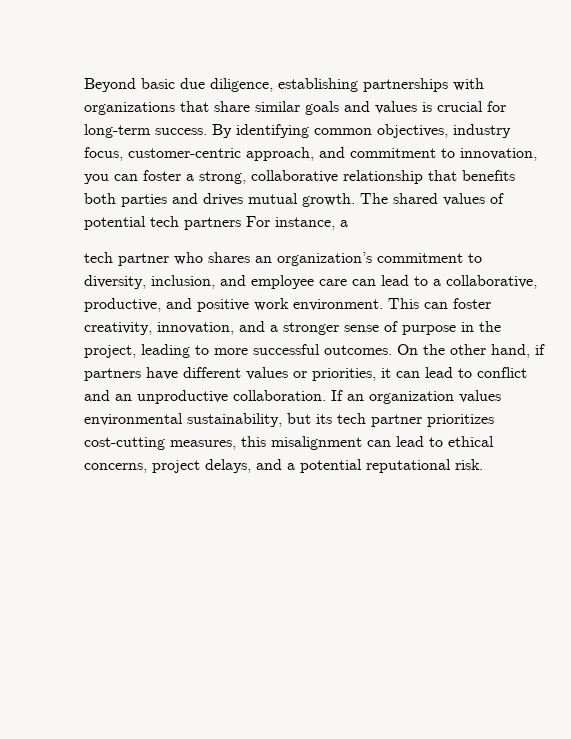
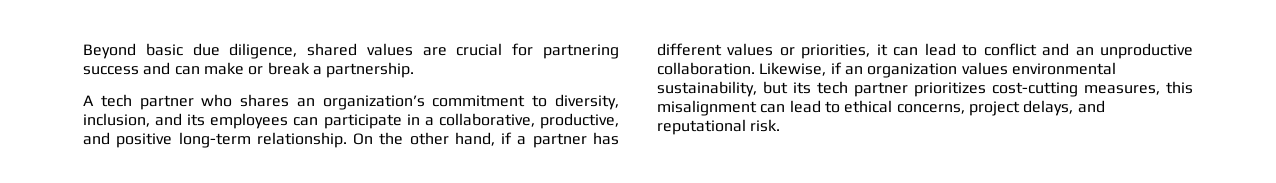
[278,78,484,92] [84,101,506,115] [84,124,511,138] [84,147,537,161] [84,170,515,184] [84,193,504,207] [84,216,348,230] establishing partnerships with organizations that share similar goals and values is crucial for long-term success. By identifying common objectives, industry focus, customer-centric approach, and commitment to innovation, you can foster a strong, collaborative relationship that benefits both parties and drives mutual growth. The shared values of potential tech partners For instance, a // -> [307,43,619,59] [83,62,415,78] [83,95,94,106] shared values are crucial for partnering success and can make or break a partnership. // A
[251,275,428,289] employee care can lead to -> [187,113,420,129] its employees can participate in
[254,298,491,311] [84,321,501,335] [84,344,392,358] work environment. This can foster creativity, innovation, and a stronger sense of purpose in the project, leading to more successful outcomes. -> [178,132,347,148] long-term relationship.
[84,367,178,381] partners have -> [517,132,619,148] a partner has
[331,390,343,401] If -> [759,62,842,76] Likewise, if
[287,459,362,473] a potential -> (1105, 106) none

